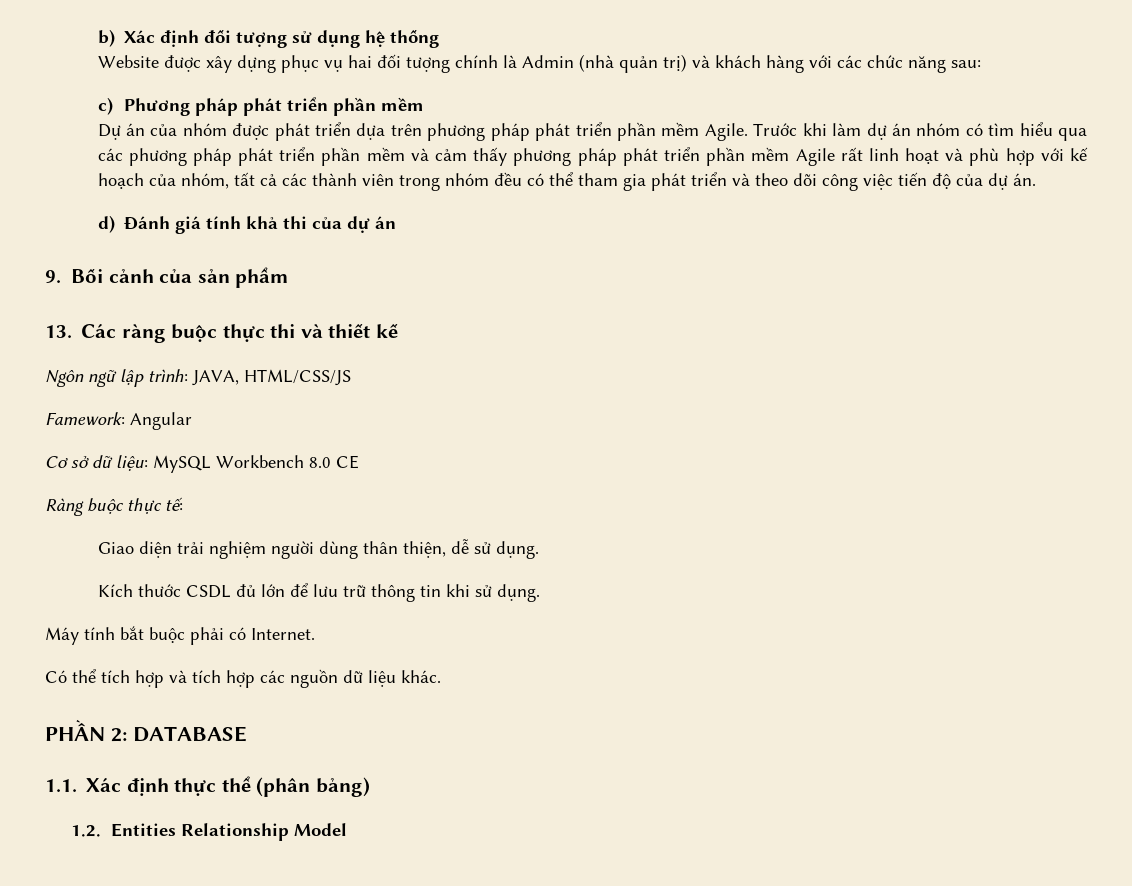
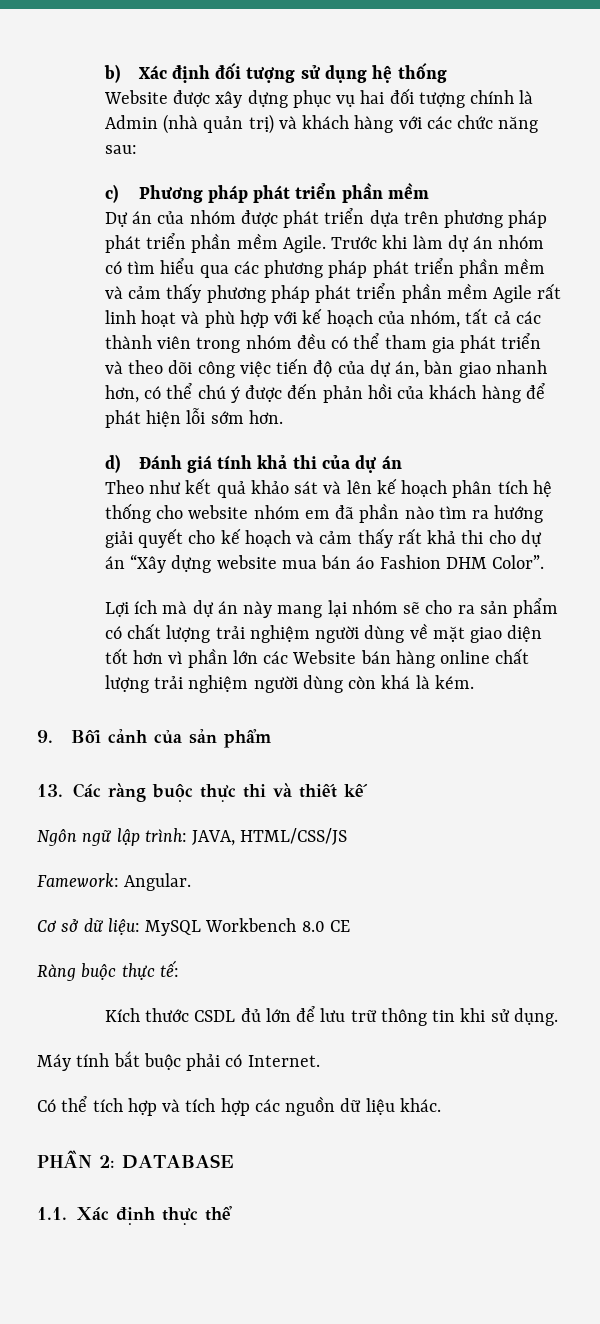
[1012,173,1036,186] án. -> [395,360,547,378] [104,383,545,403] [104,408,283,428] án, bàn giao nhanh hơn, có thể chú ý được đến phản hồi của khách hàng để phát hiện lỗi sớm hơn.
(396, 222) none -> [104,478,552,498] [104,503,544,523] [104,528,542,548] [104,554,545,573] [104,598,559,618] [104,623,543,643] [104,648,530,668] [104,675,474,693] // Theo như kết quả khảo sát và lên kế hoạch phân tích hệ thống cho website nhóm em đã phần nào tìm ra hướng giải quyết cho kế hoạch và cảm thấy rất khả thi cho dự án “Xây dựng website mua bán áo Fashion DHM Color”. // Lợi ích mà dự án này mang lại nhóm sẽ cho ra sản phẩm có chất lượng trải nghiệm người dùng về mặt giao diện tốt hơn vì phần lớn các Website bán hàng online chất lượng trải nghiệm người dùng còn khá là kém.
[130,412,192,430] Angular -> [124,873,192,891] Angular.
[97,539,539,559] // Giao diện trải nghiệm người dùng thân thiện, dễ sử dụng. -> (179, 968) none
[256,777,370,797] [71,823,347,841] (phân bảng) // 1.2. Entities Relationship Model -> (232, 1213) none

